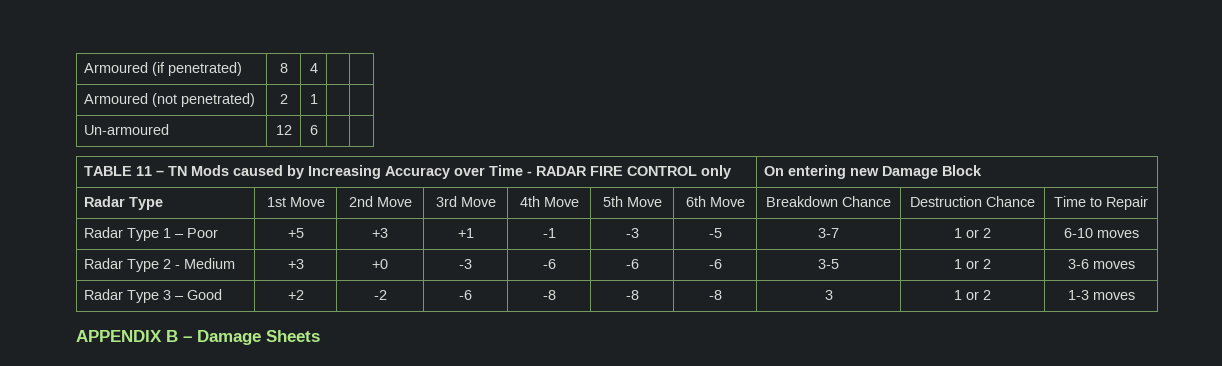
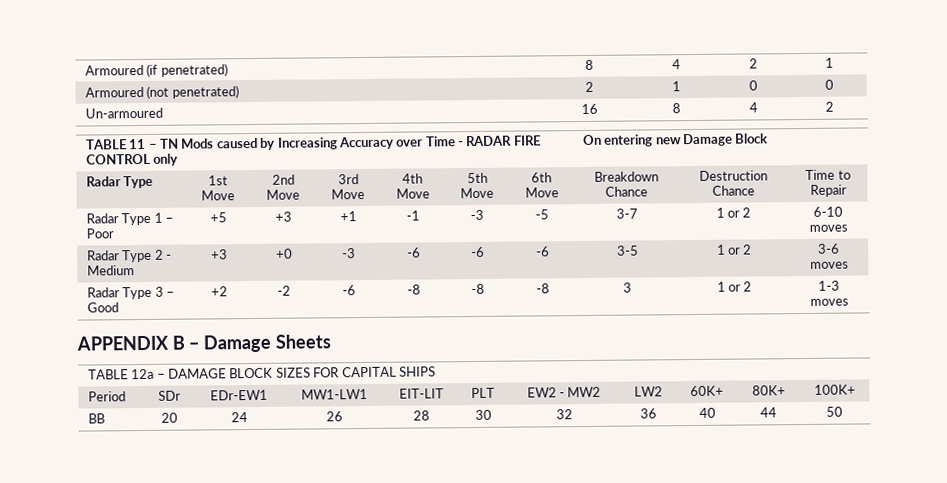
(318, 68) | -> [748,58,758,69] [824,57,834,68] 2 | 1
(318, 99) | -> [748,80,758,91] [824,79,834,90] 0 | 0
[275,125,292,135] [309,125,318,135] 12 | 6 | | -> [581,103,598,115] [672,103,681,114] [748,102,758,113] [824,101,834,112] 16 | 8 | 4 | 2
(320, 336) none -> [87,366,436,380] [87,391,126,402] [158,390,181,401] [210,389,268,401] [300,388,368,400] [398,388,444,399] [471,387,495,399] [526,386,602,398] [633,386,663,397] [690,385,724,397] [751,385,786,396] [813,384,856,395] [87,413,105,424] [161,412,178,423] [230,412,248,423] [325,411,343,422] [412,410,430,421] [474,409,492,420] [555,409,573,420] [639,408,657,419] [698,407,716,418] [760,407,777,418] [826,406,843,417] // TABLE 12a – DAMAGE BLOCK SIZES FOR CAPITAL SHIPS // Period | SDr | EDr-EW1 | MW1-LW1 | EIT-LIT | PLT | EW2 - MW2 | LW2 | 60K+ | 80K+ | 100K+ // BB | 20 | 24 | 26 | 28 | 30 | 32 | 36 | 40 | 44 | 50

